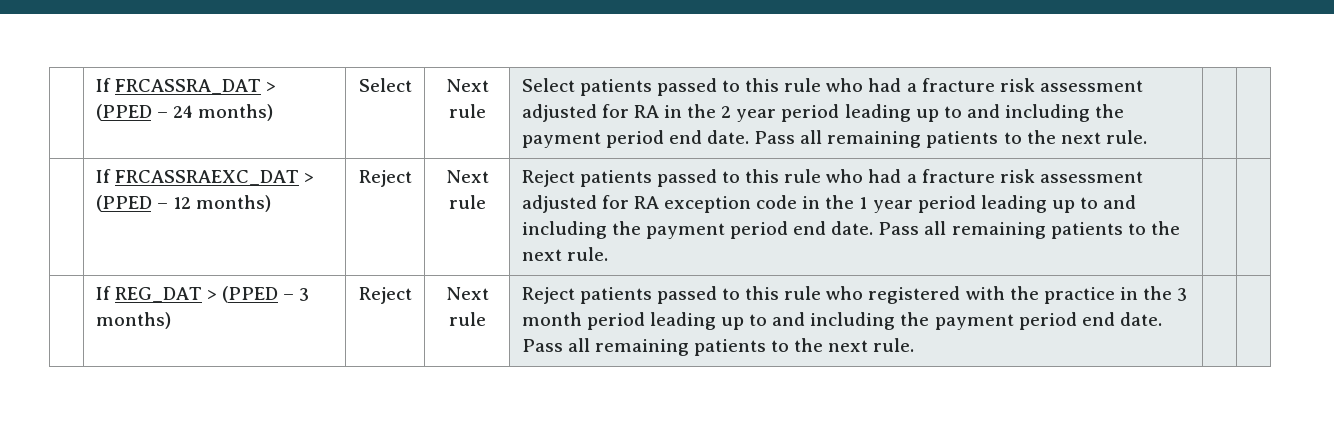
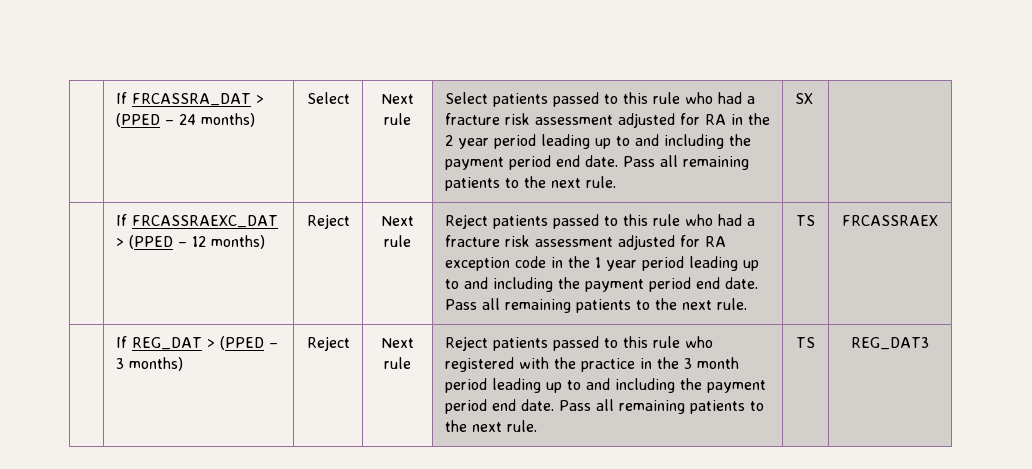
(1147, 137) none -> [794,93,813,104] SX
(608, 254) | -> [796,215,815,226] [842,215,938,226] TS | FRCASSRAEX
(915, 345) | -> [796,337,815,348] [851,337,929,350] TS | REG_DAT3

